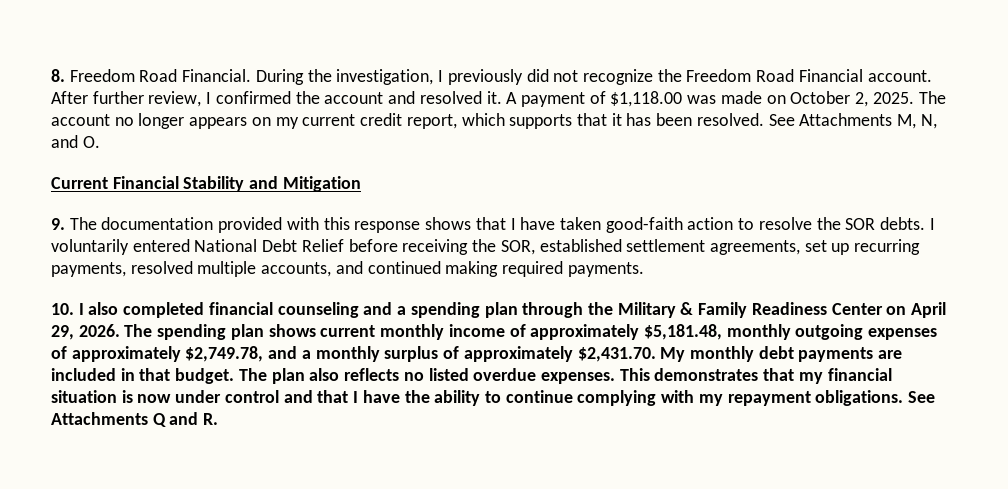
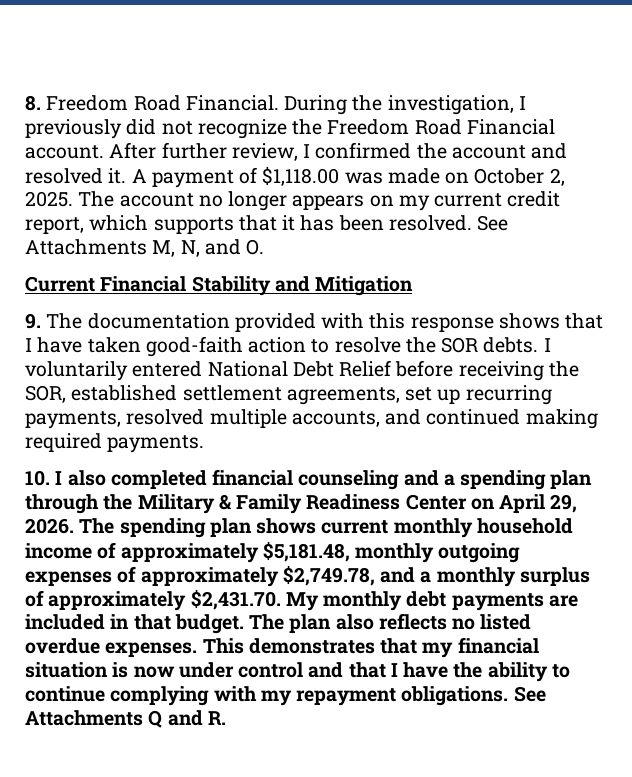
(445, 332) none -> [476,518,573,534] household

